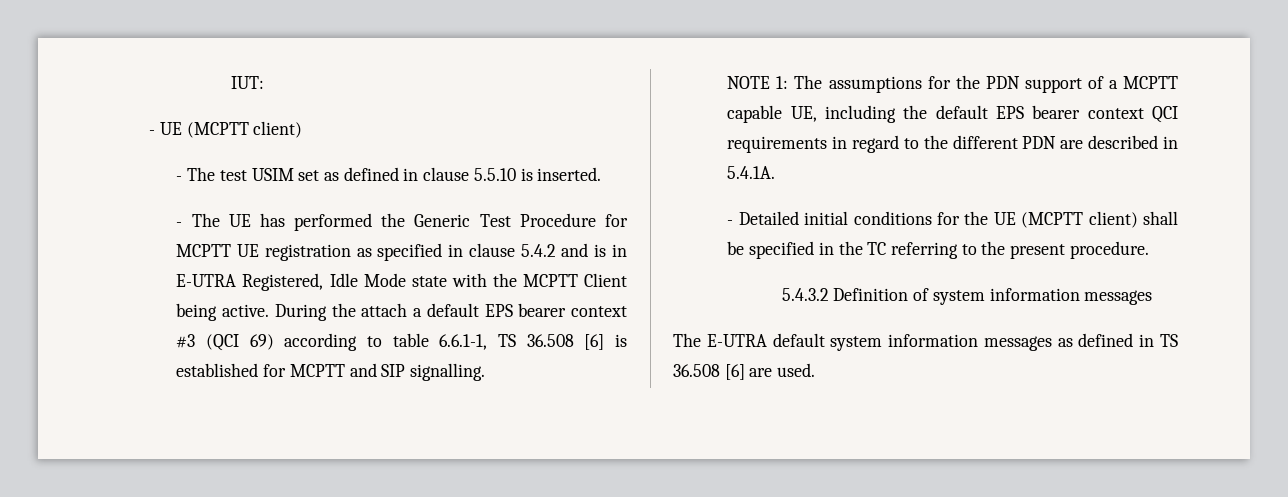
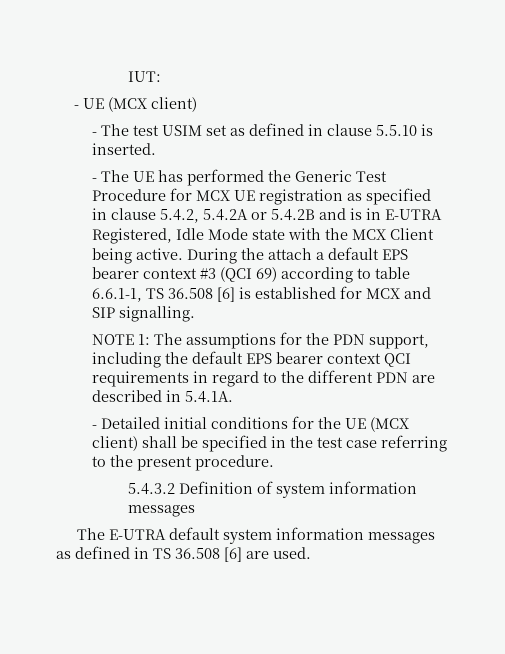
[186,122,249,138] (MCPTT -> [108,97,148,112] (MCX
[176,244,232,257] MCPTT -> [196,190,231,201] MCX
[520,244,556,257] 5.4.2 -> [160,209,316,223] 5.4.2, 5.4.2A or 5.4.2B
[522,274,578,287] MCPTT -> [352,229,387,240] MCX
[289,364,345,377] MCPTT -> [366,288,401,299] MCX
[1024,76,1178,93] [727,105,817,123] support of a MCPTT capable UE, -> [369,334,430,349] support,
[1021,212,1084,228] (MCPTT -> [370,417,410,432] (MCX
[867,242,887,255] TC -> [317,437,378,448] test case

